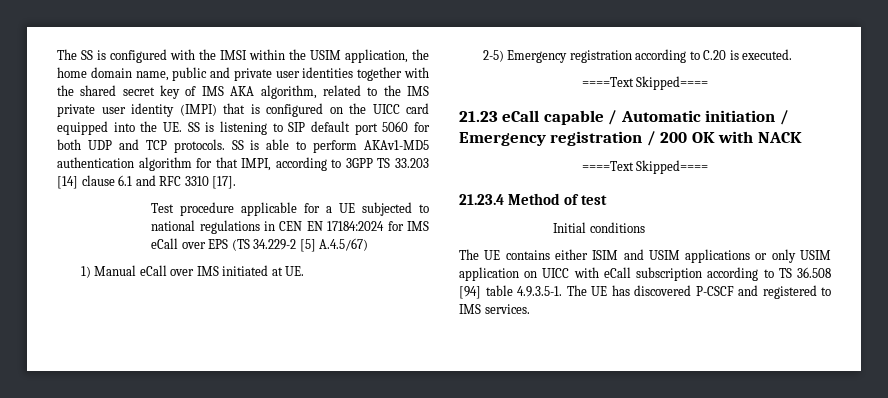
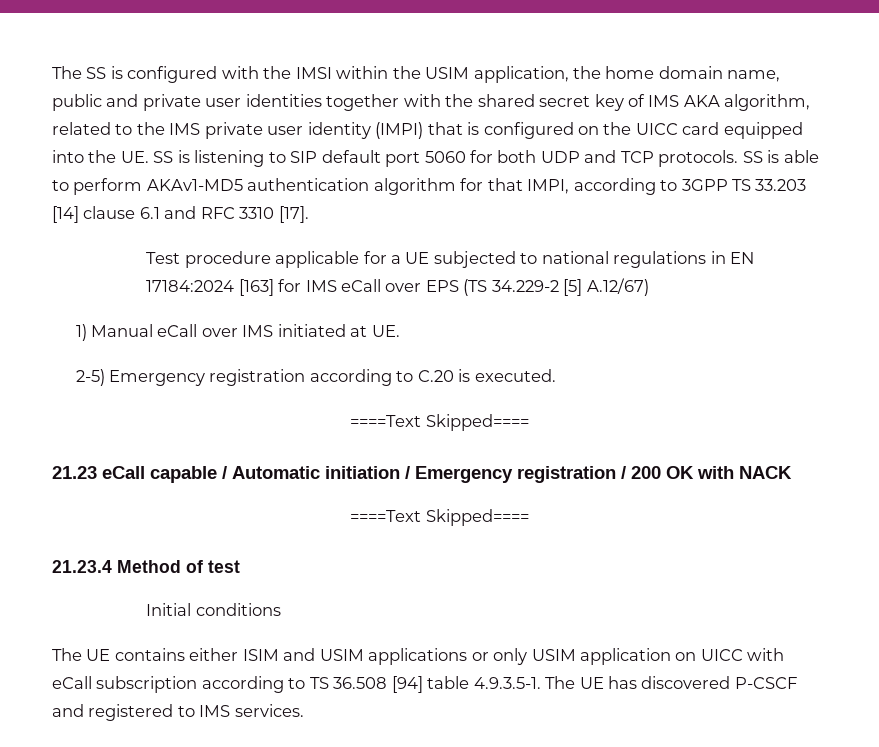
[279,221,303,231] CEN -> (726, 257) none
(385, 226) none -> [238,279,274,296] [163]
[319,238,369,251] A.4.5/67) -> [586,278,649,296] A.12/67)

